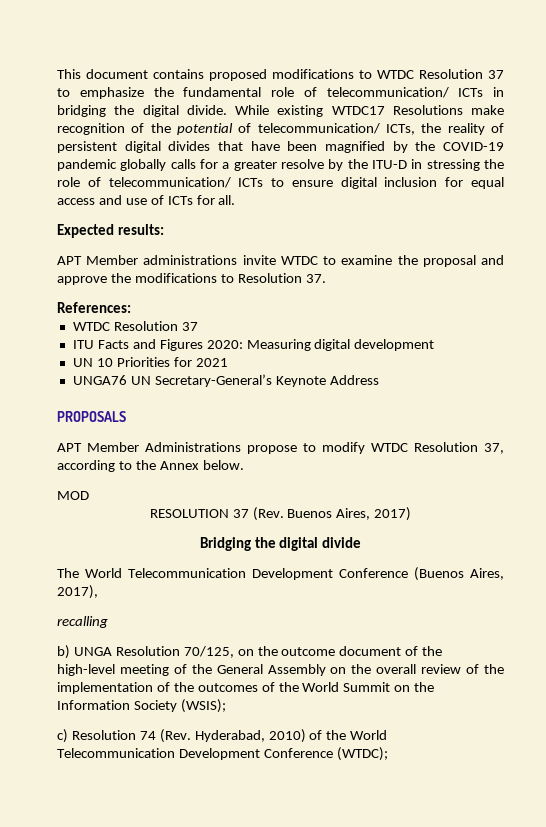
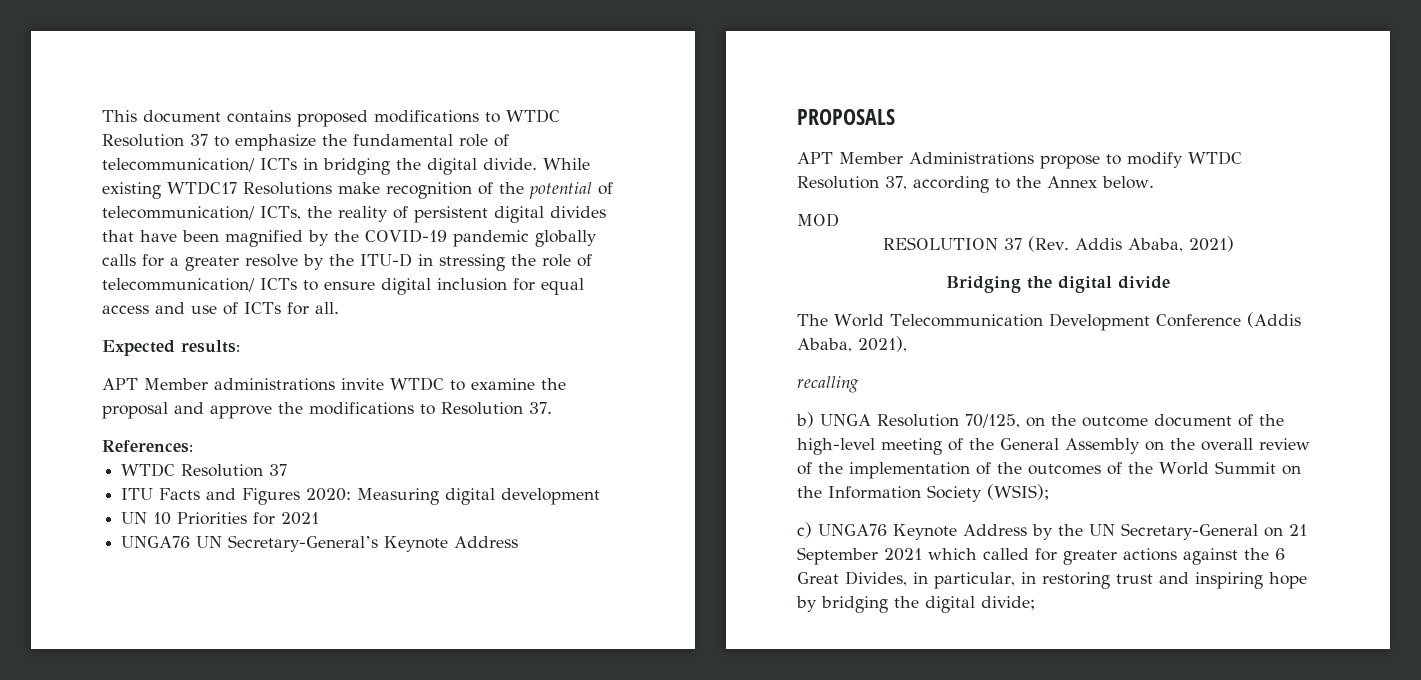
[287,507,412,521] Buenos Aires, 2017) -> [1074,236,1234,252] Addis Ababa, 2021)
[414,567,504,581] [57,585,98,599] (Buenos Aires, 2017), -> [1246,312,1301,328] [797,336,907,352] (Addis Ababa, 2021),
[71,729,388,743] [57,747,388,761] Resolution 74 (Rev. Hyderabad, 2010) of the World Telecommunication Development Conference (WTDC); -> [818,523,1307,540] [797,547,1285,565] [797,571,1307,589] [796,596,1035,613] UNGA76 Keynote Address by the UN Secretary-General on 21 September 2021 which called for greater actions against the 6 Great Divides, in particular, in restoring trust and inspiring hope by bridging the digital divide;

